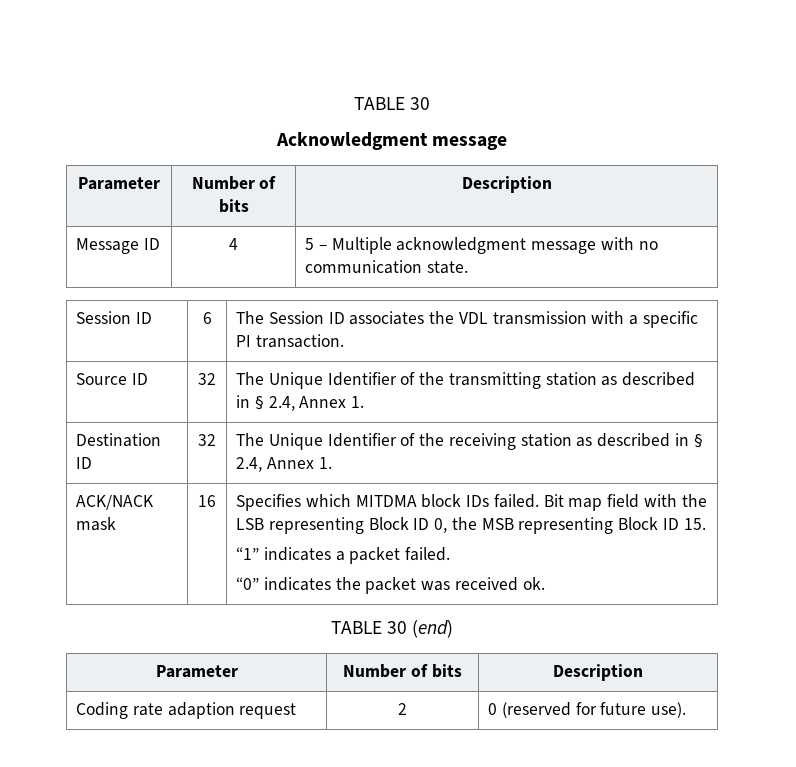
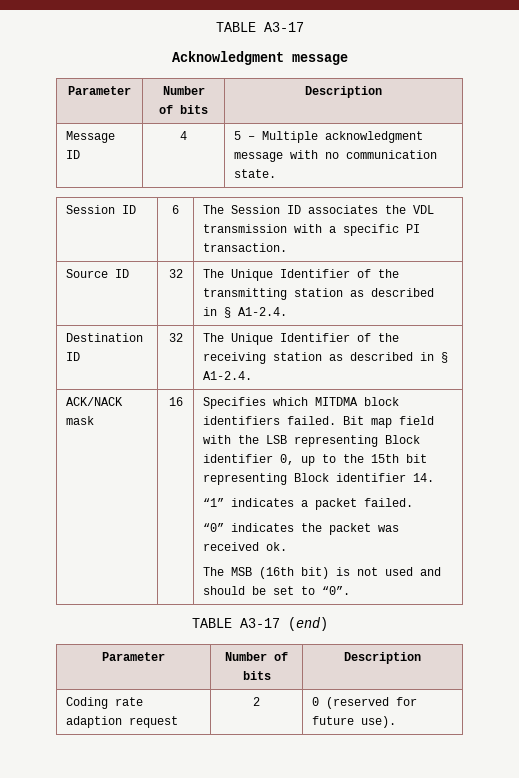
[353,97,431,110] TABLE 30 -> [215,22,304,32] TABLE A3-17
[268,396,365,411] 2.4, Annex 1. -> [238,307,288,316] A1-2.4.
[236,457,332,472] 2.4, Annex 1. -> [203,371,253,380] A1-2.4.
[466,495,490,507] IDs -> [203,416,281,425] identifiers
[413,517,706,534] ID 0, the MSB representing Block ID 15. -> [203,454,428,466] [203,473,435,485] identifier 0, up to the 15th bit representing Block identifier 14.
[330,621,407,634] // TABLE 30 -> [203,567,442,579] [203,586,351,595] [191,618,280,628] // The MSB (16th bit) is not used and should be set to “0”. // TABLE A3-17

